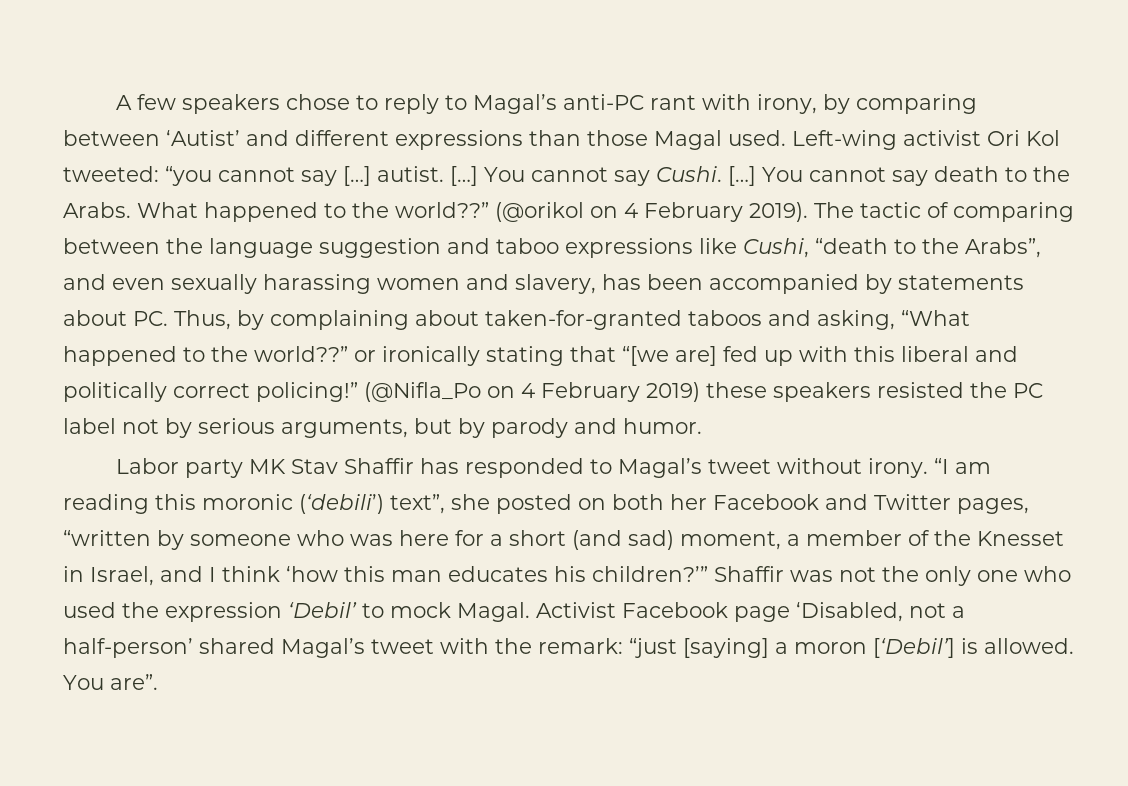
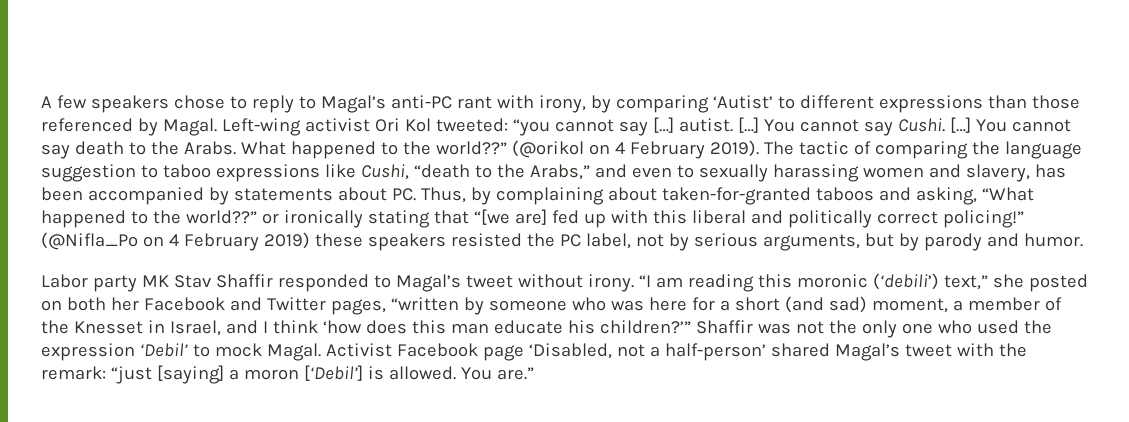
[63,130,289,146] between ‘Autist’ and -> [712,95,795,109] ‘Autist’ to
[654,130,786,150] Magal used. -> [41,118,217,136] referenced by Magal.
[63,238,160,254] between -> (968, 150) none
[447,238,490,254] and -> [140,165,158,178] to
[965,238,1041,258] Arabs”, -> [529,164,590,180] Arabs,”
(165, 284) none -> [676,165,694,178] to
[63,418,116,434] label -> [585,233,631,249] label,
[420,458,460,474] has -> (273, 281) none
[390,494,445,514] text”, -> [943,275,988,290] text,”
(338, 574) none -> [365,320,407,334] does
[448,566,548,582] educates -> [493,320,563,334] educate
[110,674,158,690] are”. -> [496,367,534,380] are.”

